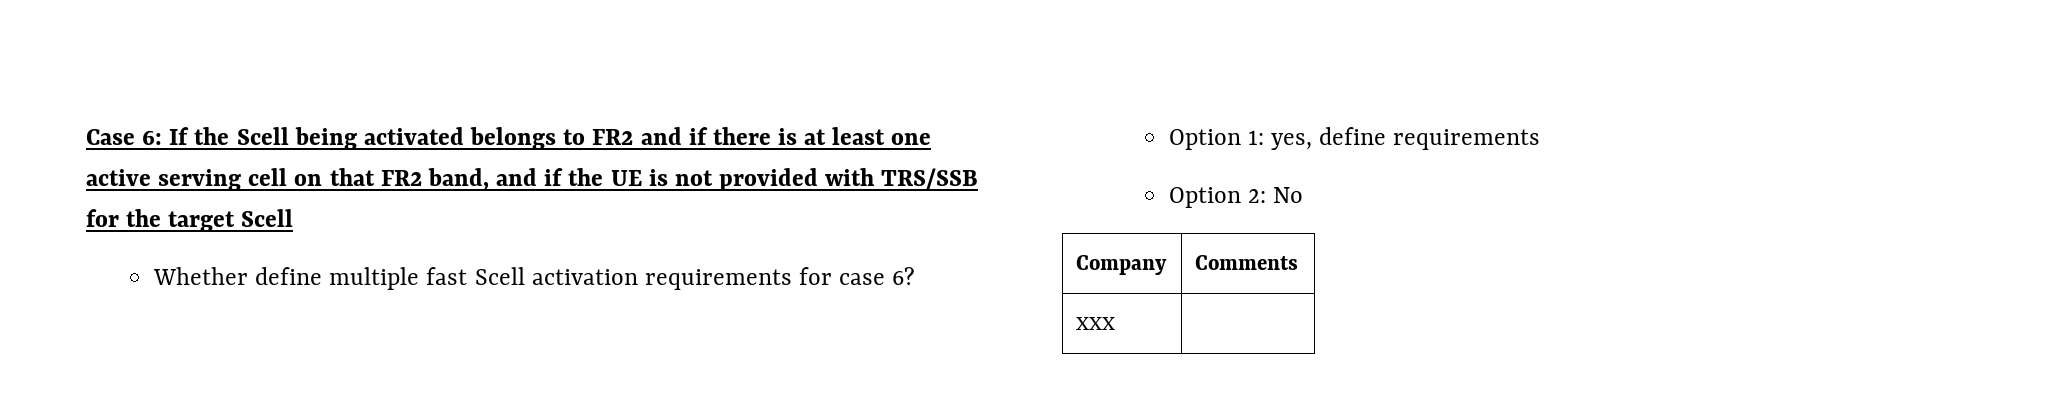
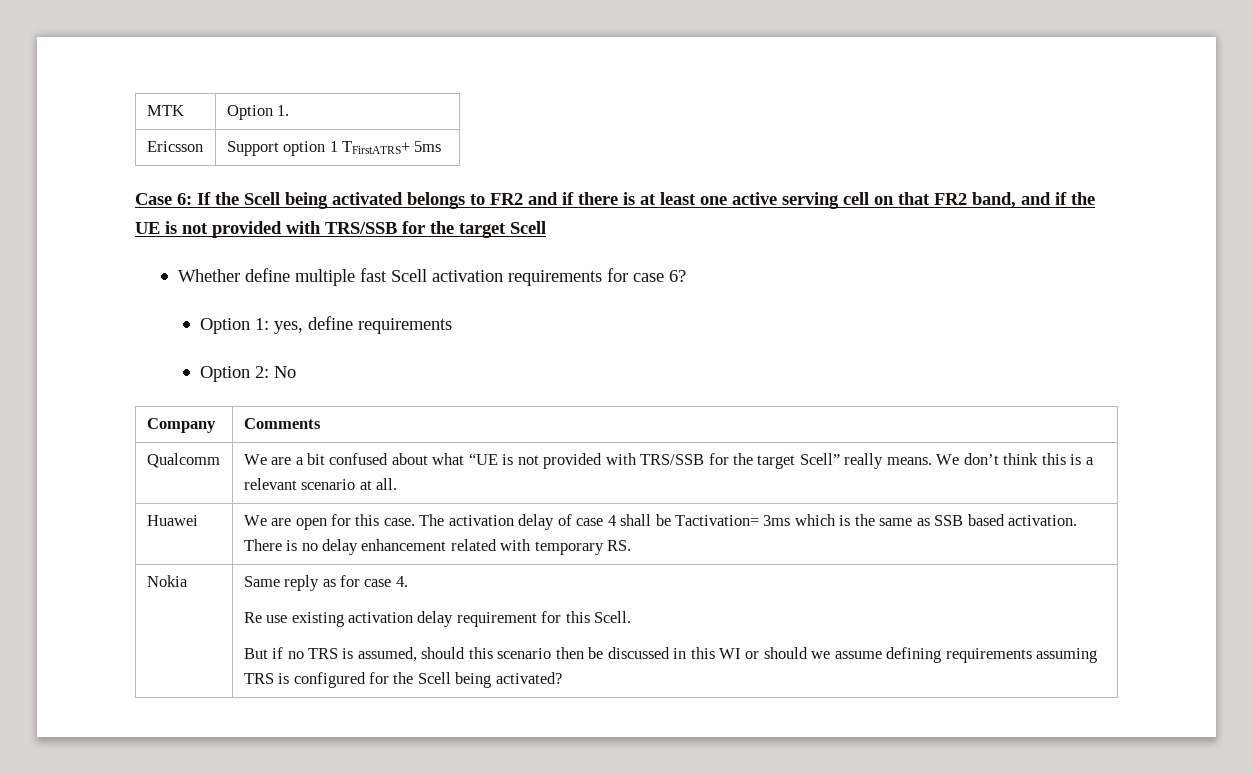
(86, 137) none -> [146,105,184,116] [226,105,290,120] [146,141,203,152] [226,141,442,156] MTK | Option 1. // Ericsson | Support option 1 TFirstATRS+ 5ms //
[1076,317,1116,330] XXX | -> [146,453,220,468] [243,453,1094,469] [243,478,398,490] [146,515,198,526] [243,514,1078,530] [243,539,632,555] [146,575,188,587] [243,575,408,591] [243,611,632,627] [243,647,1098,663] [243,672,562,688] Qualcomm | We are a bit confused about what “UE is not provided with TRS/SSB for the target Scell” really means. We don’t think this is a relevant scenario at all. // Huawei | We are open for this case. The activation delay of case 4 shall be Tactivation= 3ms which is the same as SSB based activation. There is no delay enhancement related with temporary RS. // Nokia | Same reply as for case 4. // Re use existing activation delay requirement for this Scell. // But if no TRS is assumed, should this scenario then be discussed in this WI or should we assume defining requirements assuming TRS is configured for the Scell being activated?

